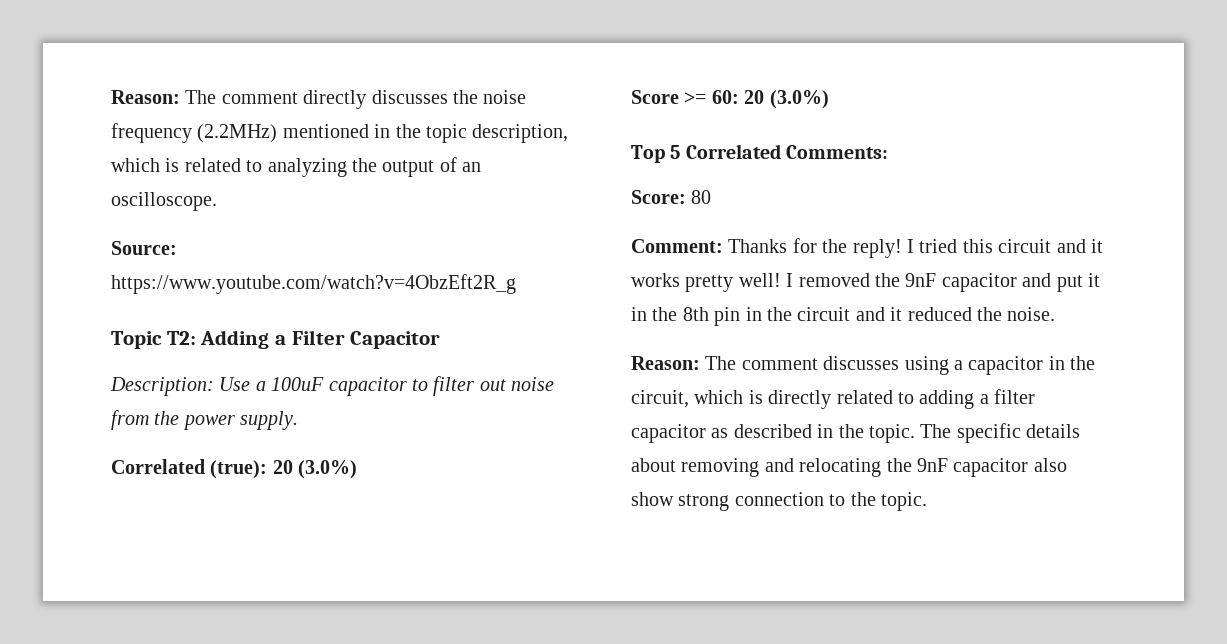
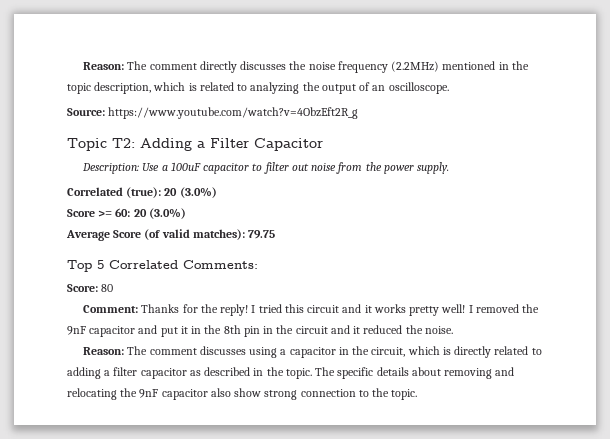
(829, 99) none -> [66,229,276,241] // Average Score (of valid matches): 79.75

